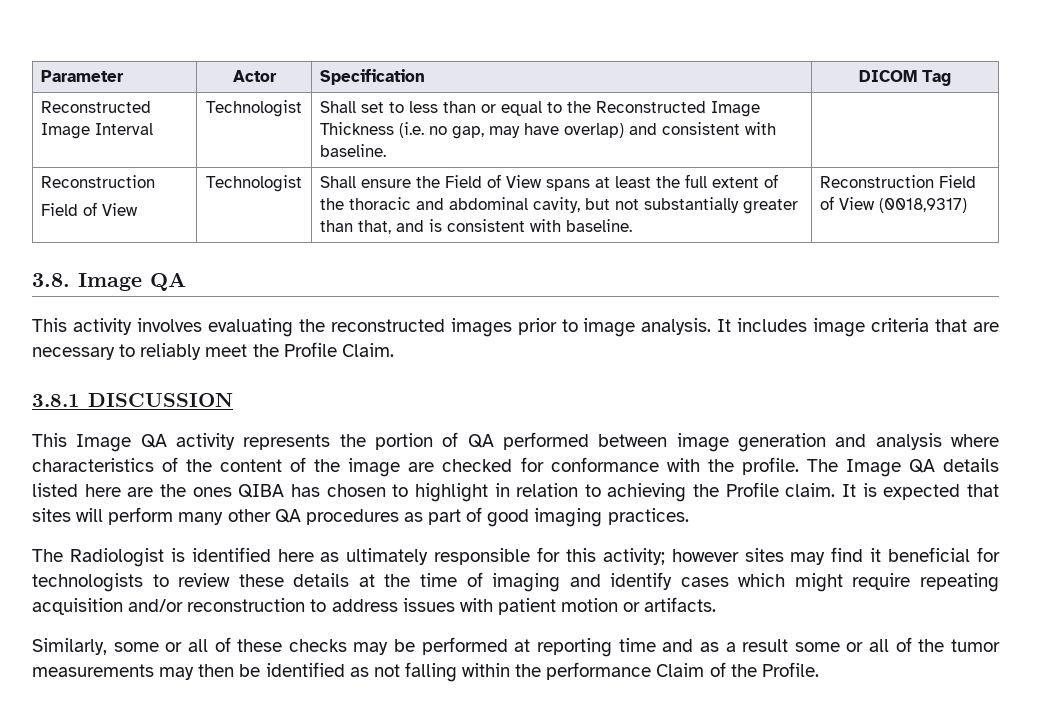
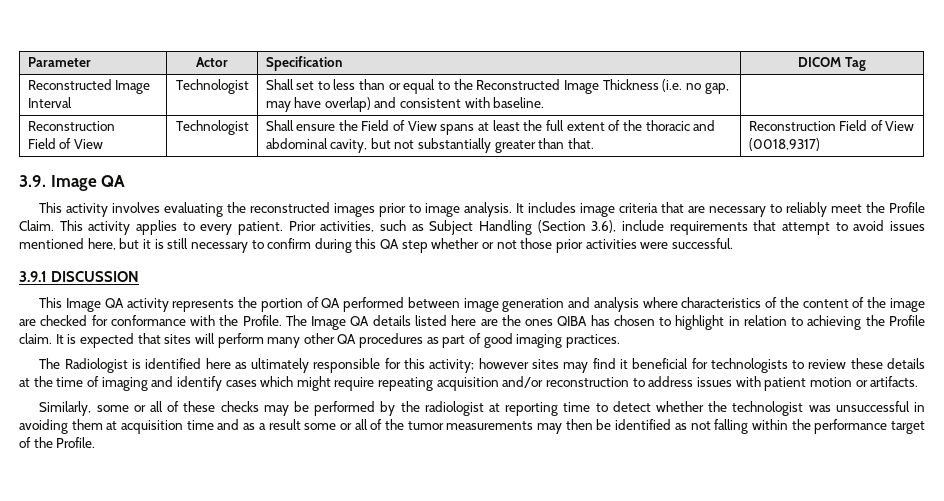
[357,219,632,234] that, and is consistent with baseline. -> [568,138,595,149] that.
[32,273,70,287] 3.8. -> [19,175,46,187] 3.9.
[32,394,80,407] // 3.8.1 -> [59,220,925,235] [19,238,733,253] [19,271,47,282] This activity applies to every patient. Prior activities, such as Subject Handling (Section 3.6), include requirements that attempt to avoid issues mentioned here, but it is still necessary to confirm during this QA step whether or not those prior activities were successful. // 3.9.1
[741,457,799,475] profile. -> [242,315,282,326] Profile.
[514,638,612,657] at reporting -> [380,401,926,416] [19,419,184,434] by the radiologist at reporting time to detect whether the technologist was unsuccessful in avoiding them at acquisition
[656,663,705,677] Claim -> [891,421,926,434] target

